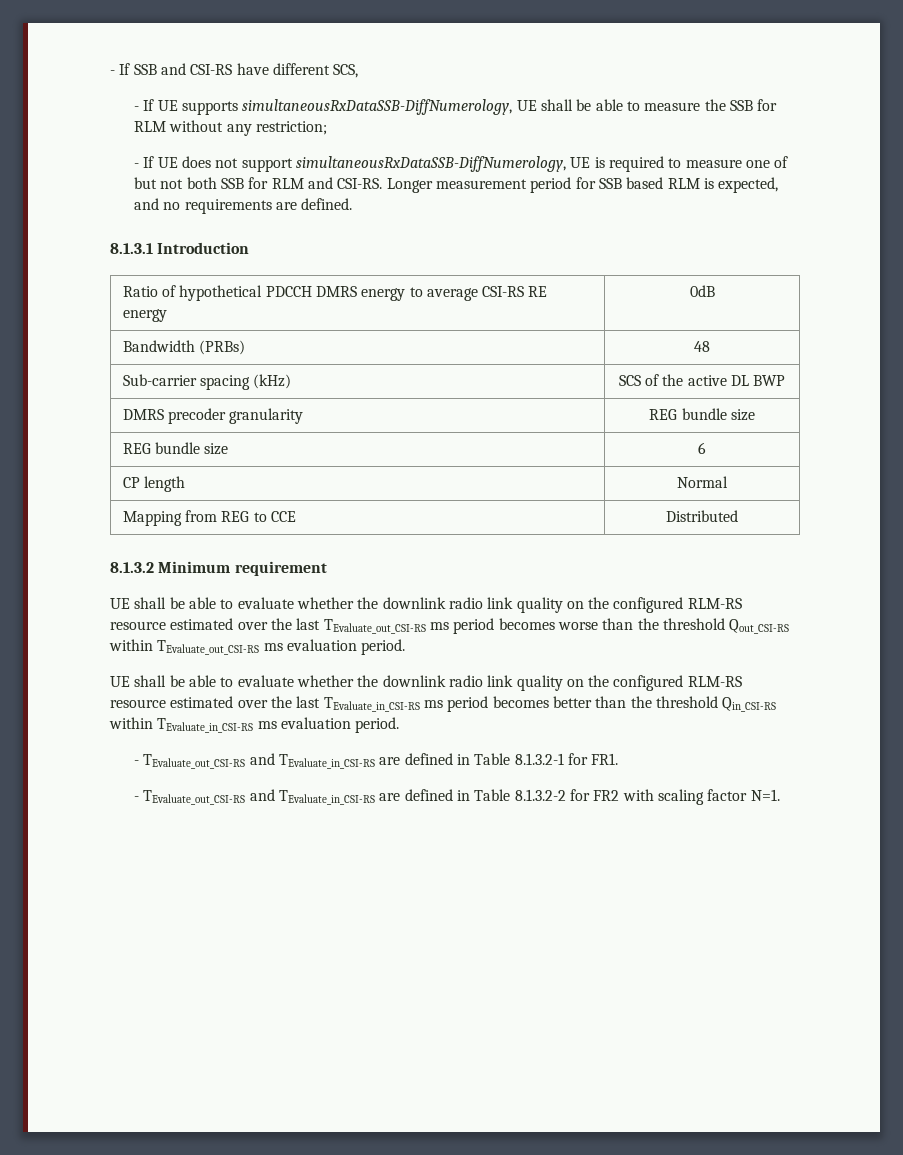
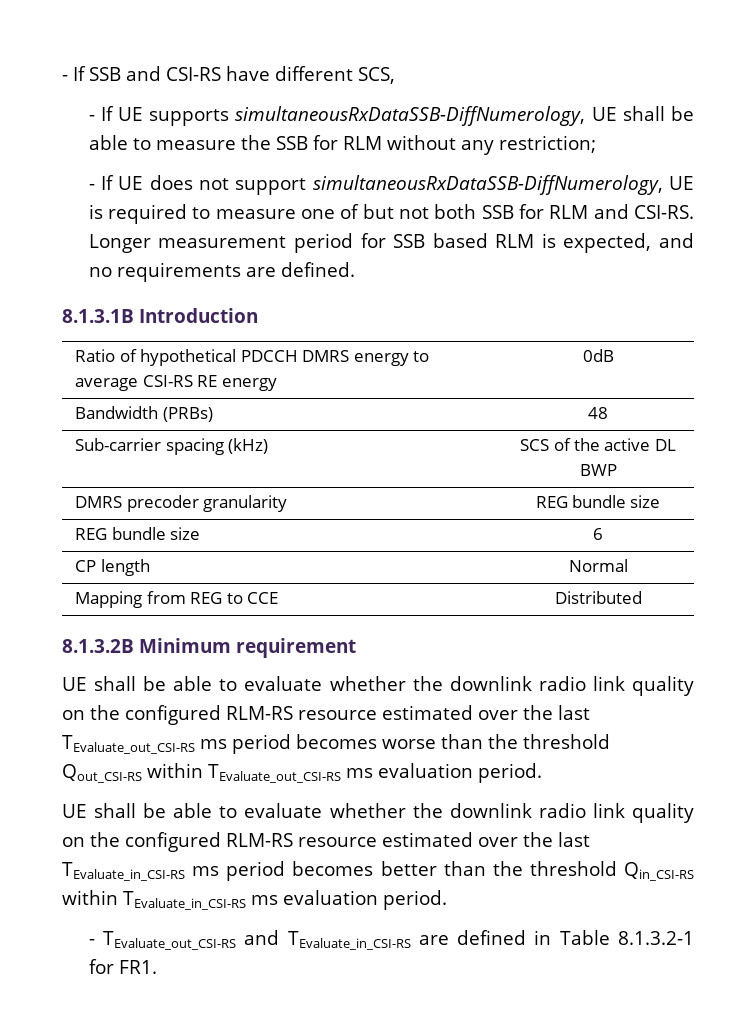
[110,243,153,254] 8.1.3.1 -> [62,309,134,323] 8.1.3.1B
[110,562,154,573] 8.1.3.2 -> [62,639,134,653] 8.1.3.2B
[134,789,780,805] // - TEvaluate_out_CSI-RS and TEvaluate_in_CSI-RS are defined in Table 8.1.3.2-2 for FR2 with scaling factor N=1. -> (157, 967) none

